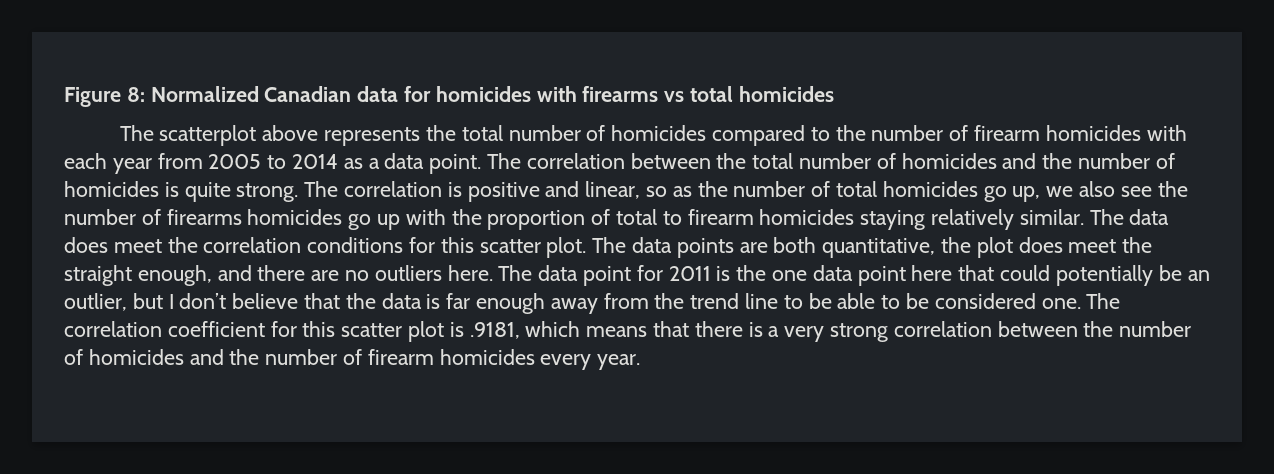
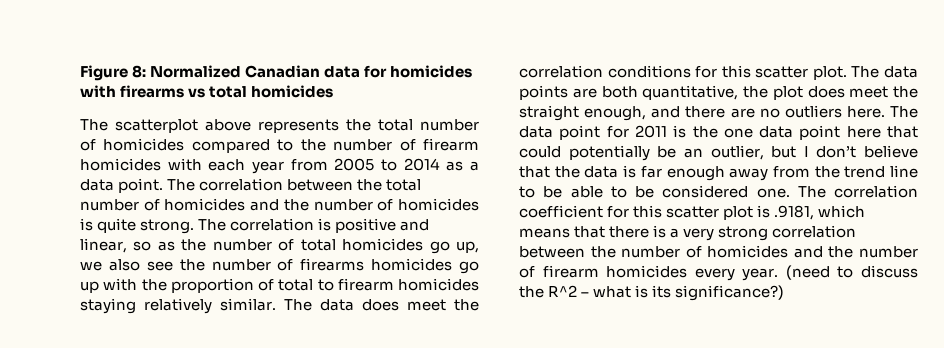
(641, 362) none -> [785,265,918,280] [519,285,785,301] (need to discuss the R^2 – what is its significance?)

